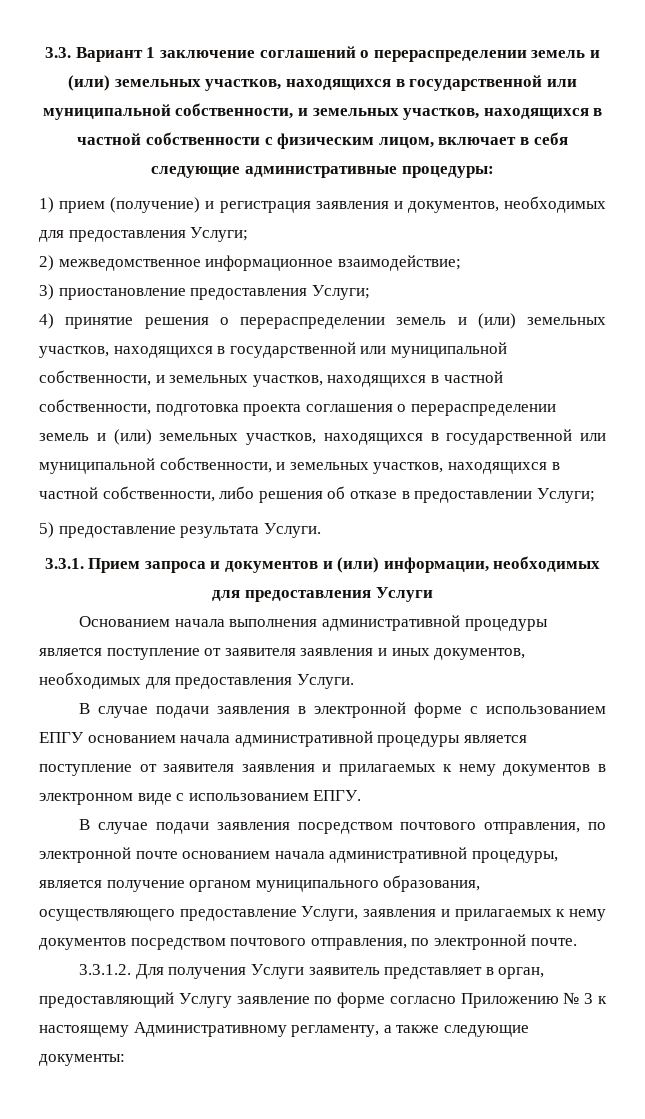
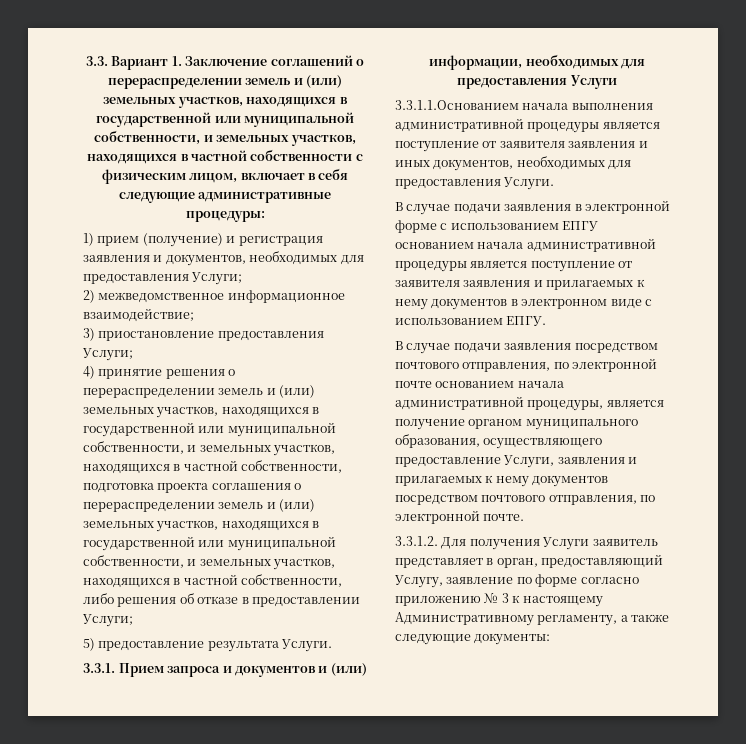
[146,47,255,58] 1 заключение -> [171,56,268,66] 1. Заключение
[79,616,171,627] Основанием -> [395,100,519,110] 3.3.1.1.Основанием
[178,993,232,1008] Услугу -> [394,575,443,588] Услугу,
[460,993,559,1008] Приложению -> [395,595,481,606] приложению

